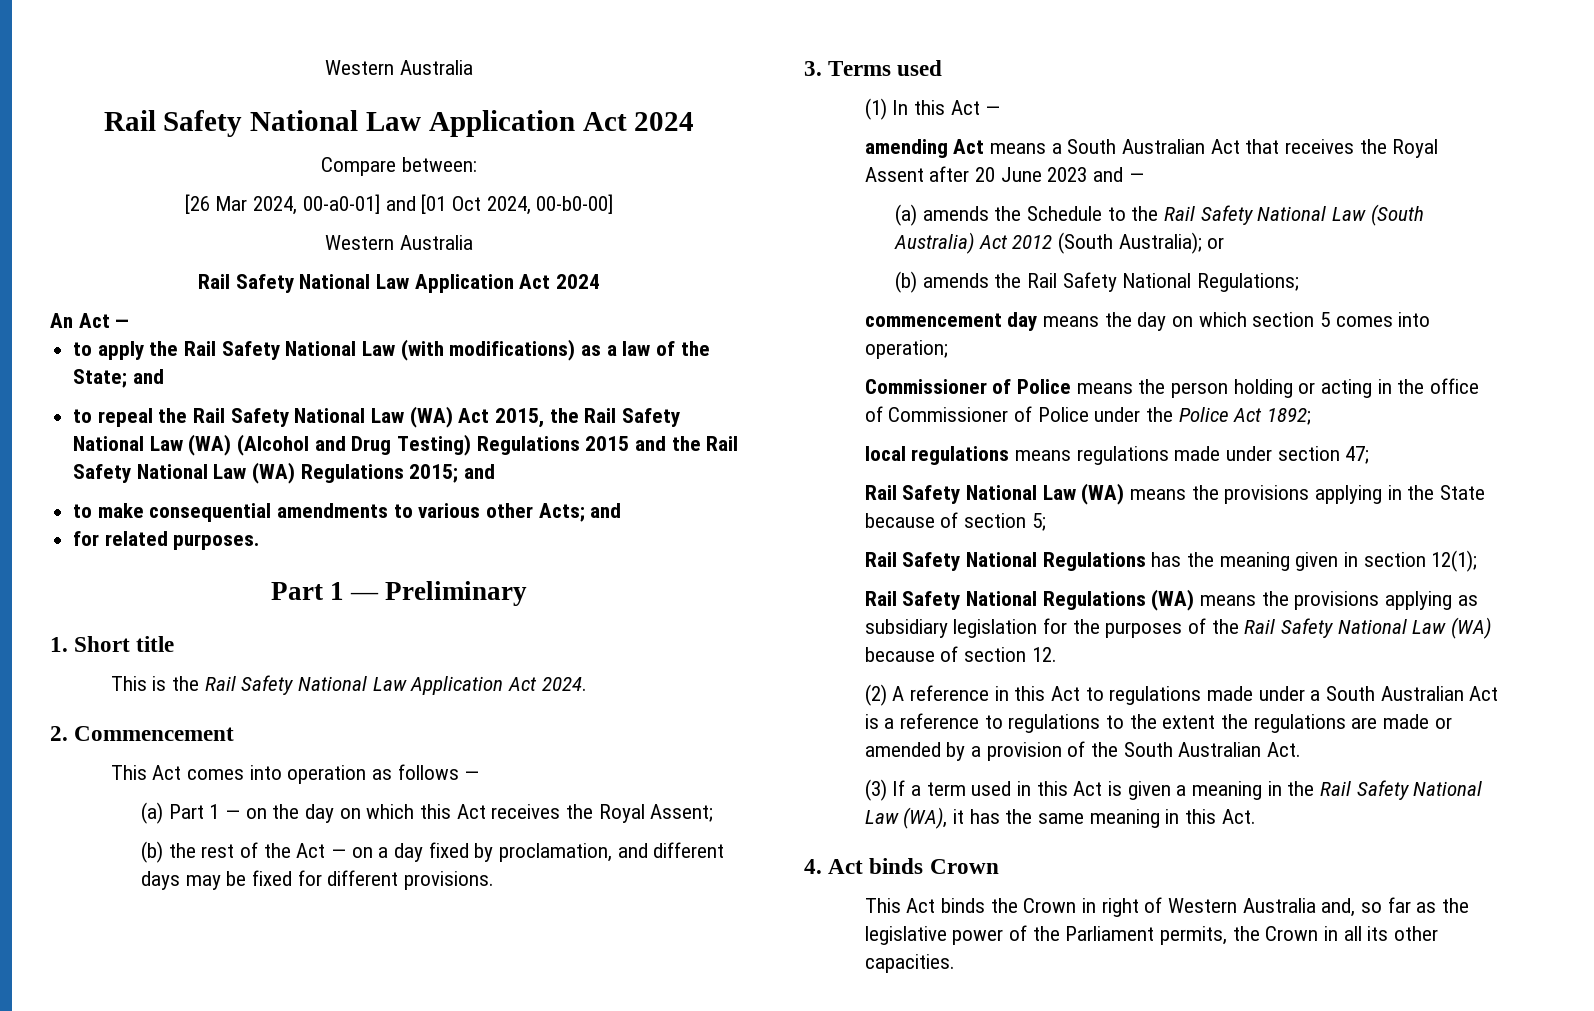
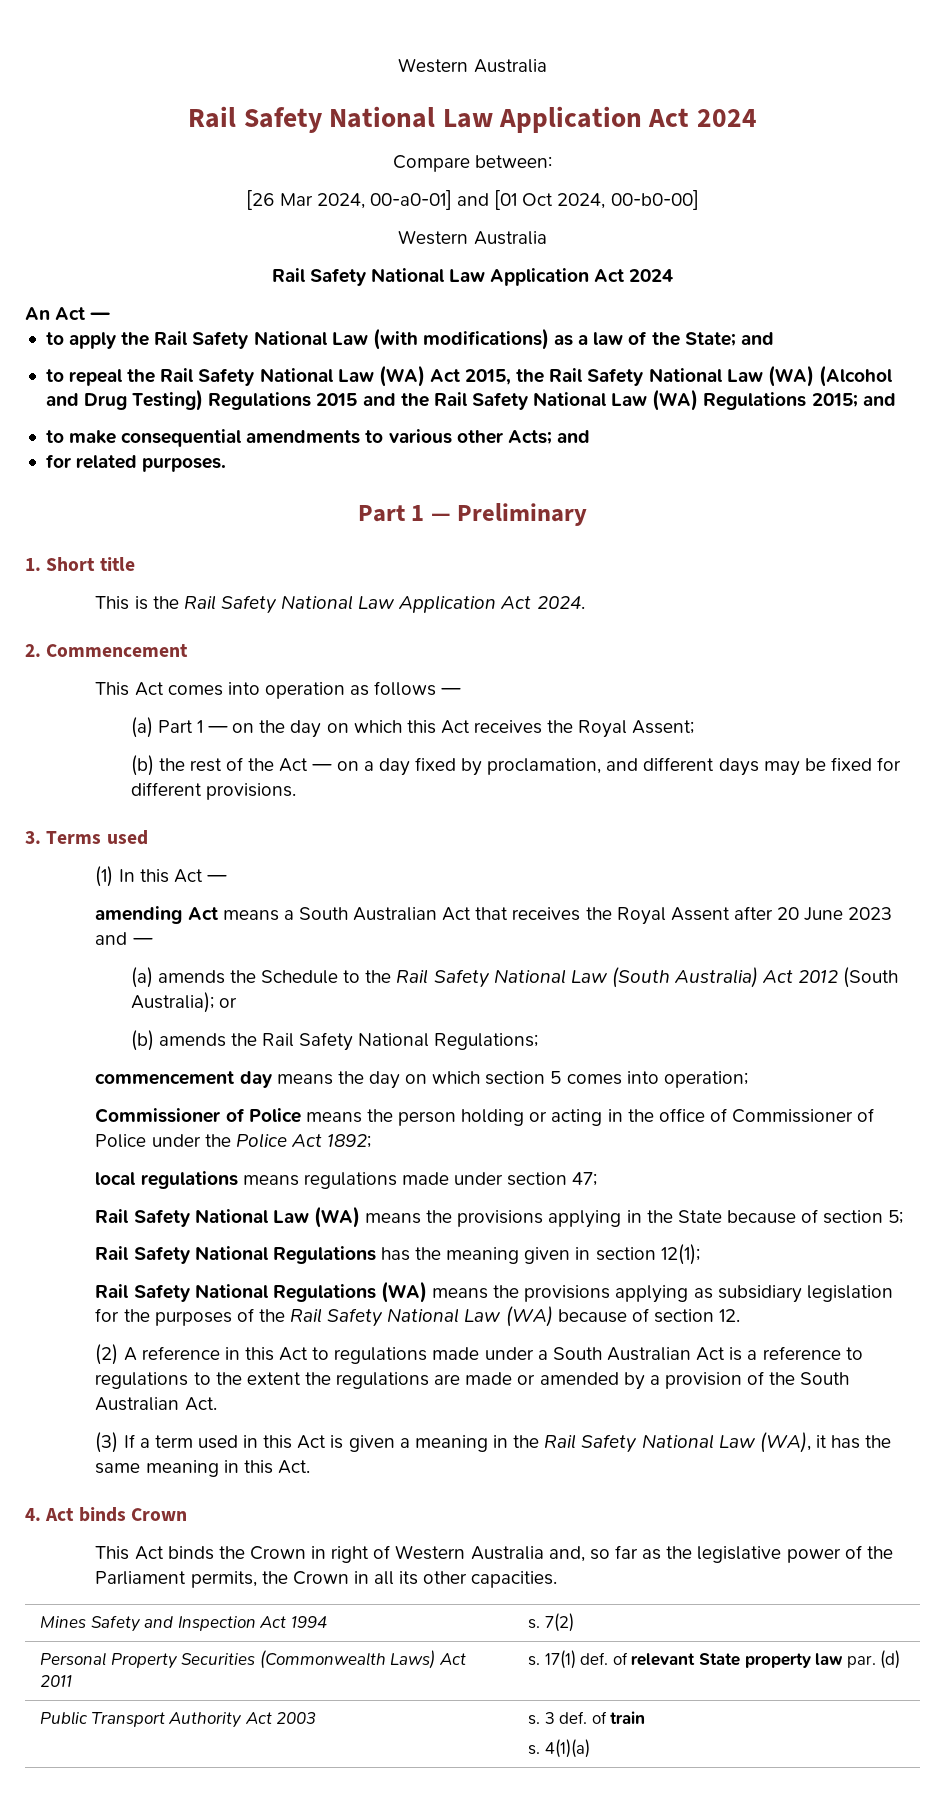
(955, 963) none -> [40,1615,327,1632] [528,1613,574,1632] [40,1650,466,1669] [40,1675,73,1687] [528,1650,901,1669] [40,1711,317,1728] [528,1711,646,1725] [528,1739,590,1758] // Mines Safety and Inspection Act 1994 | s. 7(2) // Personal Property Securities (Commonwealth Laws) Act 2011 | s. 17(1) def. of relevant State property law par. (d) // Public Transport Authority Act 2003 | s. 3 def. of train // s. 4(1)(a)

